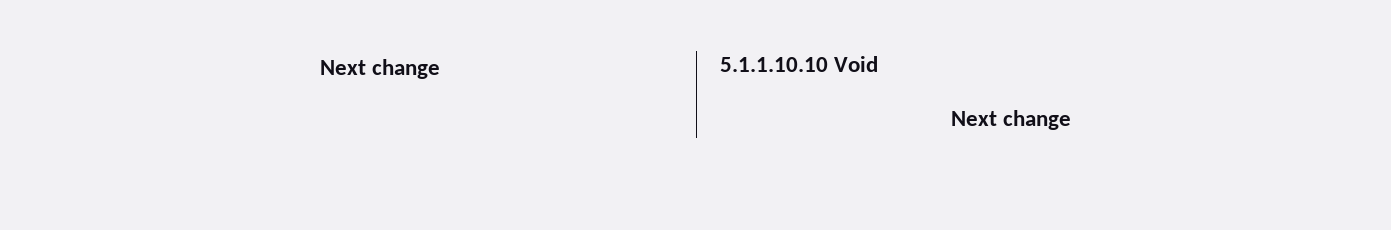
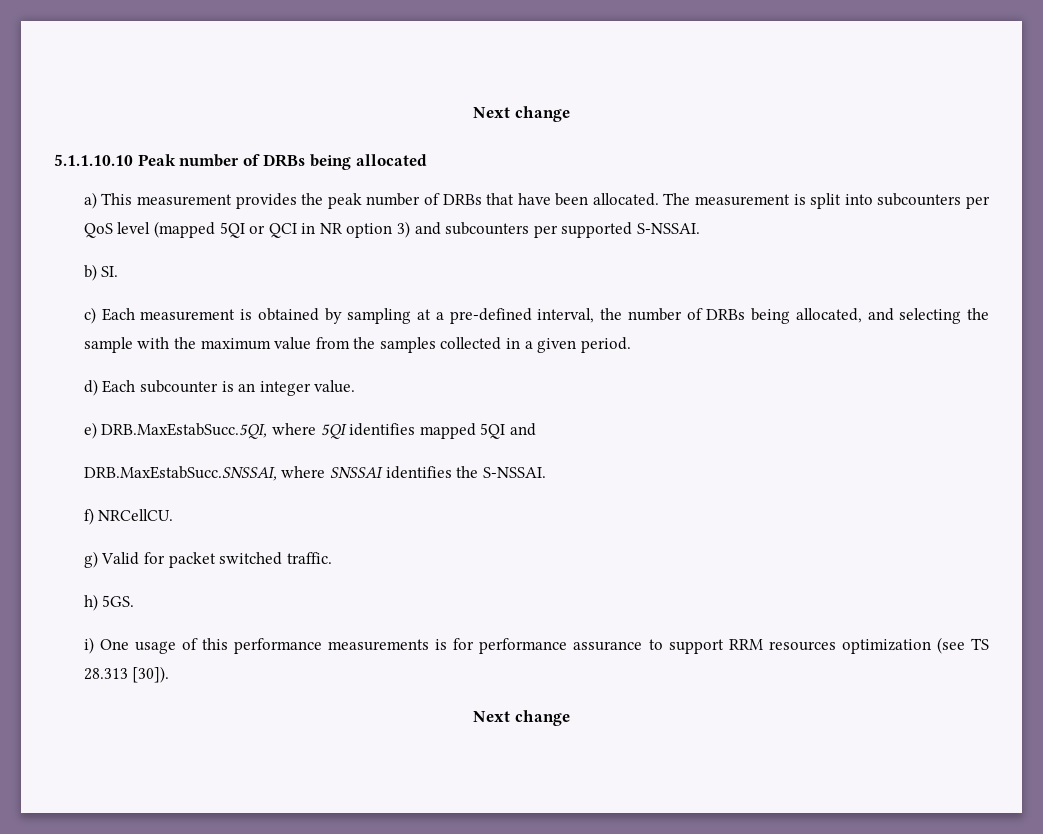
[834,56,879,72] Void -> [137,154,427,170] [83,192,990,209] [83,221,701,238] [83,264,119,281] [83,307,990,324] [83,337,631,353] [83,379,356,396] [83,422,536,439] [83,466,546,481] [83,508,174,525] [83,551,332,568] [83,594,135,611] [83,637,990,654] [83,666,170,683] Peak number of DRBs being allocated // a) This measurement provides the peak number of DRBs that have been allocated. The measurement is split into subcounters per QoS level (mapped 5QI or QCI in NR option 3) and subcounters per supported S-NSSAI. // b) SI. // c) Each measurement is obtained by sampling at a pre-defined interval, the number of DRBs being allocated, and selecting the sample with the maximum value from the samples collected in a given period. // d) Each subcounter is an integer value. // e) DRB.MaxEstabSucc.5QI, where 5QI identifies mapped 5QI and // DRB.MaxEstabSucc.SNSSAI, where SNSSAI identifies the S-NSSAI. // f) NRCellCU. // g) Valid for packet switched traffic. // h) 5GS. // i) One usage of this performance measurements is for performance assurance to support RRM resources optimization (see TS 28.313 [30]).

